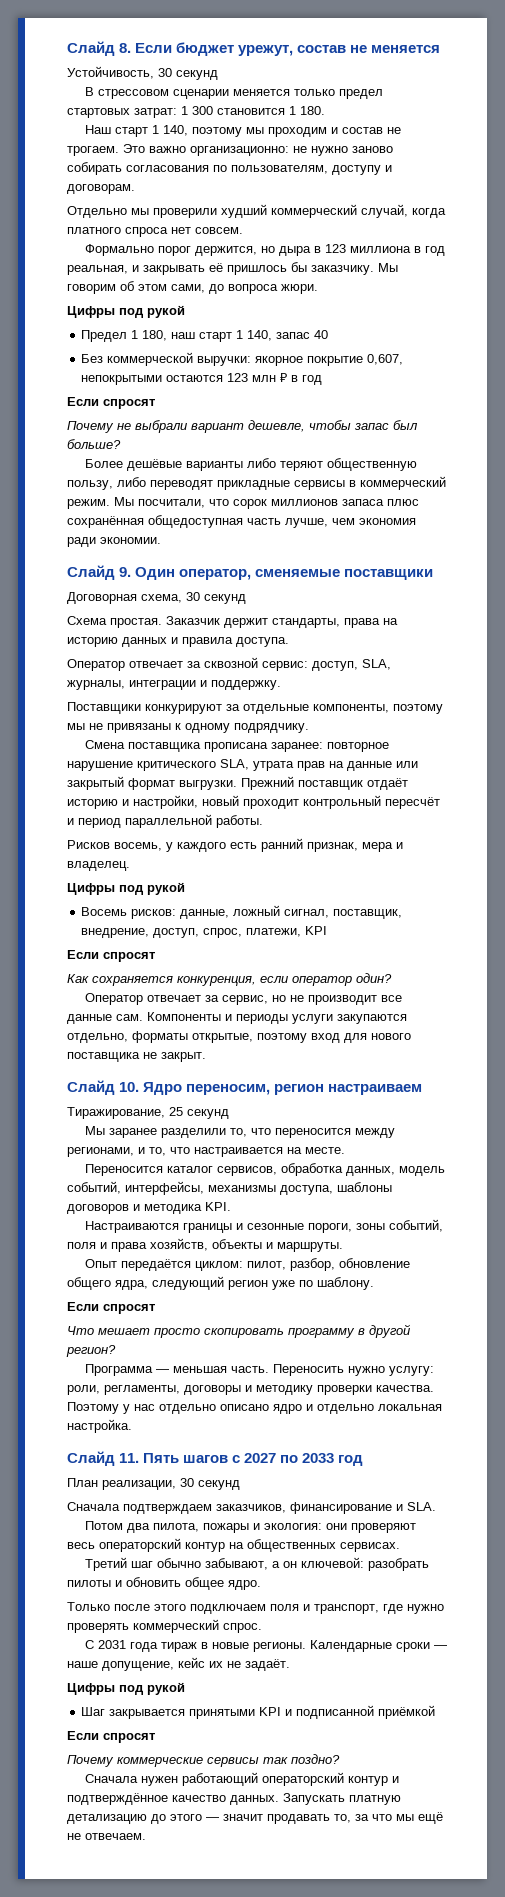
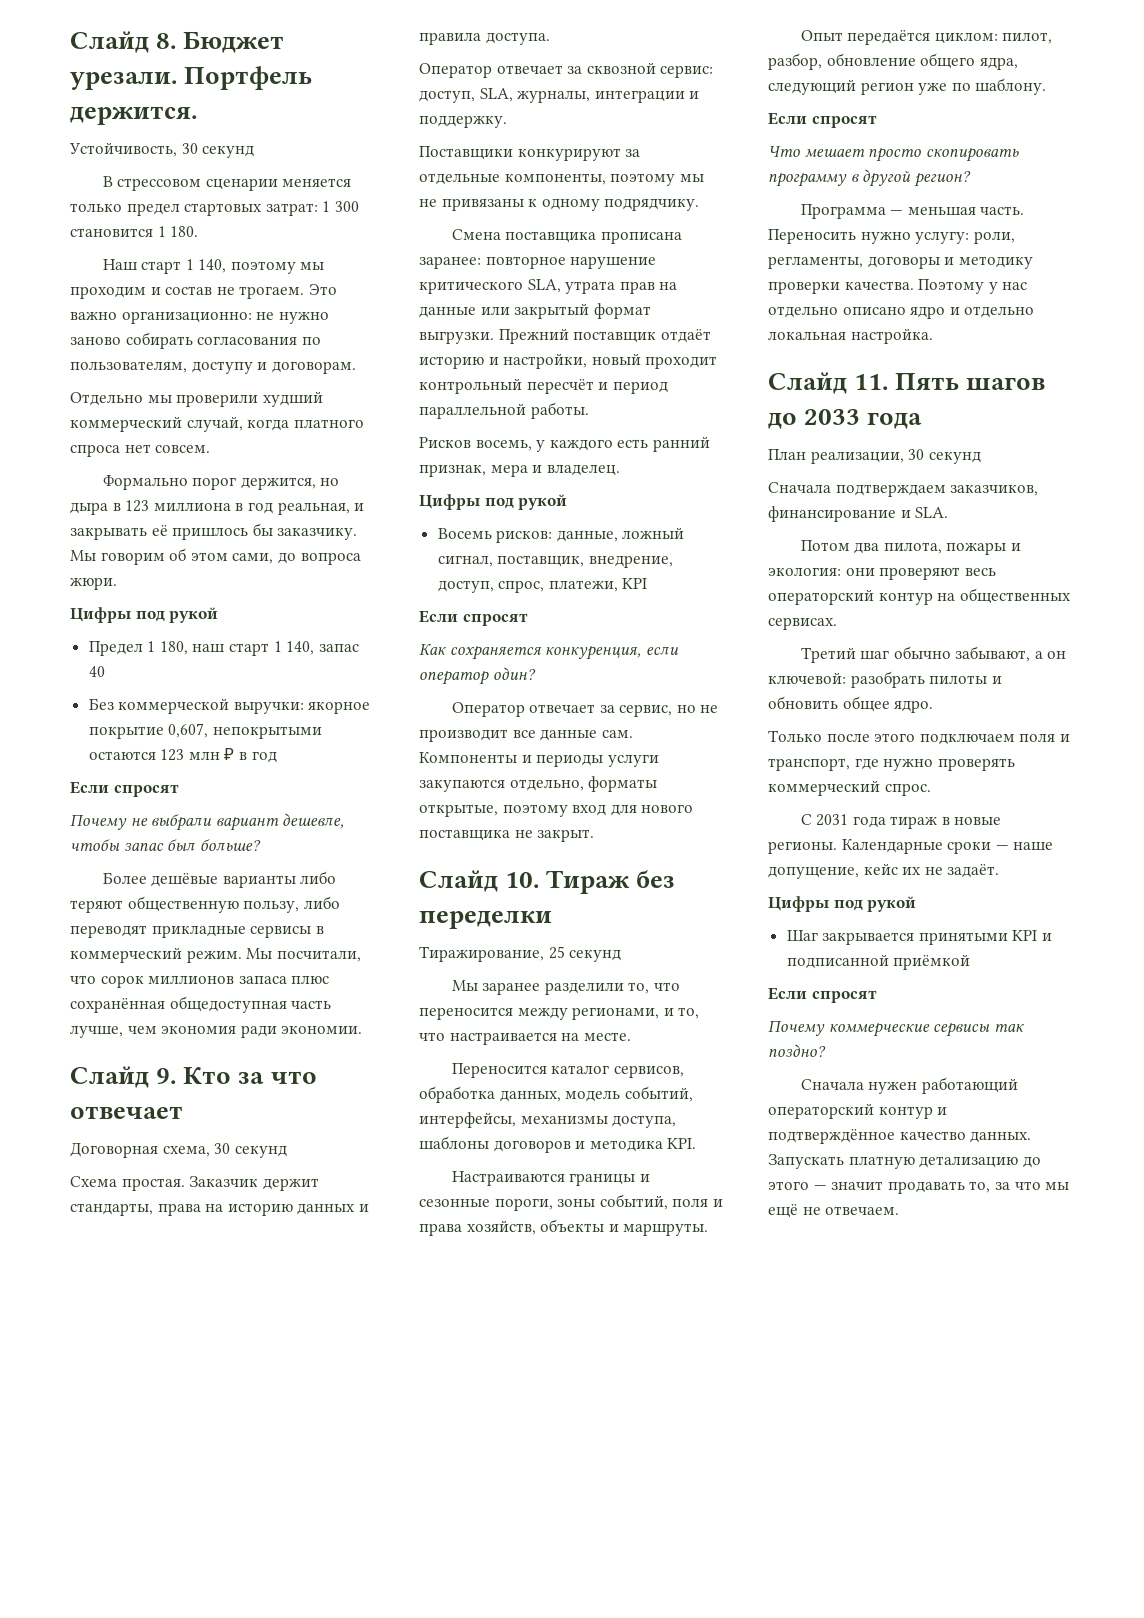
[135,42,441,56] Если бюджет урежут, состав не меняется -> [183,31,285,53] [70,66,313,90] [70,106,197,125] Бюджет урезали. Портфель держится.
[135,567,434,580] Один оператор, сменяемые поставщики -> [183,1067,317,1085] [70,1106,183,1119] Кто за что отвечает
[143,1082,423,1095] Ядро переносим, регион настраиваем -> [546,870,676,894] [419,910,552,929] Тираж без переделки
[232,1453,364,1466] с 2027 по 2033 год -> [768,409,923,429] до 2033 года

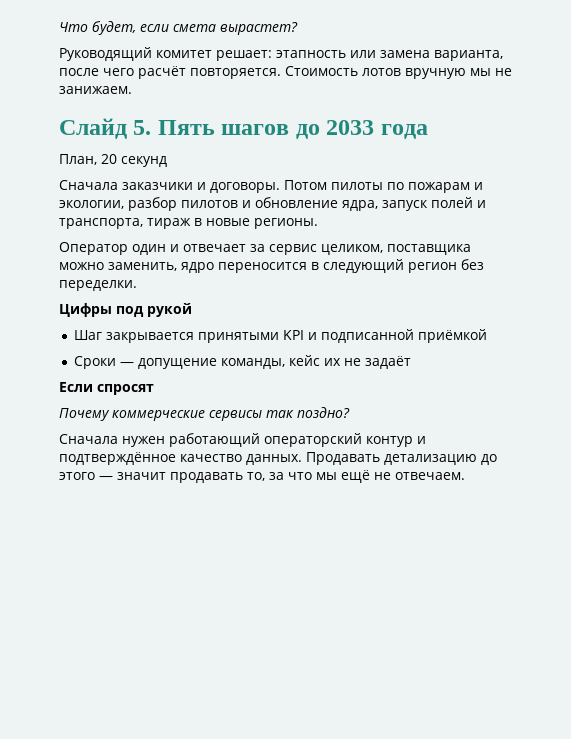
[70,31,285,53] [70,66,313,90] [70,106,197,125] [69,142,255,158] [102,176,352,191] [70,201,359,216] [70,226,199,237] [102,259,325,274] [70,284,337,299] [70,311,329,324] [70,332,321,349] [70,361,356,374] [70,391,323,407] [70,416,364,432] [70,444,211,457] [102,475,340,490] [70,500,365,515] [70,523,358,540] [70,548,361,565] [70,577,117,590] [70,607,219,623] [88,641,359,656] [88,666,105,677] [88,698,371,714] [88,723,322,739] [88,748,277,763] [70,781,179,797] [70,813,345,831] [70,839,261,851] [102,871,337,888] [70,896,340,913] [70,925,324,938] [70,947,361,963] [70,975,330,988] [70,996,332,1013] [70,1025,363,1038] [70,1066,317,1088] [70,1106,183,1119] [70,1142,287,1158] [70,1176,319,1191] [70,1203,369,1216] [419,32,550,45] [419,62,714,78] [419,88,700,103] [419,115,507,128] [419,146,641,161] [419,173,704,186] [419,198,700,211] [451,229,682,244] [419,256,657,269] [419,279,678,294] [419,303,651,319] [419,328,711,344] [419,353,718,369] [419,378,668,394] [419,402,589,419] [419,436,710,452] [419,464,620,477] [419,494,568,510] [437,527,685,543] [437,555,673,568] [437,578,648,593] [419,610,528,626] [419,644,679,660] [419,667,536,685] [451,702,719,717] [419,729,633,742] [419,752,659,767] [419,776,658,792] [419,804,694,817] [419,829,595,842] [419,870,676,894] [419,910,552,929] [419,946,622,962] [451,980,680,995] [419,1007,700,1020] [419,1032,631,1045] [451,1063,684,1078] [419,1086,693,1103] [419,1112,677,1128] [419,1136,697,1153] [451,1171,650,1186] [419,1194,723,1211] [419,1219,709,1236] [800,30,1053,45] [768,53,1018,70] [768,78,1047,95] [768,112,877,128] [768,146,1019,162] [768,169,971,187] [800,204,1025,219] [768,229,1015,244] [768,256,1033,269] [768,279,1028,294] [768,306,1035,319] [768,328,933,344] [768,372,889,394] Слайд 8. Бюджет урезали. Портфель держится. // Устойчивость, 30 секунд // В стрессовом сценарии меняется только предел стартовых затрат: 1 300 становится 1 180. // Наш старт 1 140, поэтому мы проходим и состав не трогаем. Это важно организационно: не нужно заново собирать согласования по пользователям, доступу и договорам. // Отдельно мы проверили худший коммерческий случай, когда платного спроса нет совсем. // Формально порог держится, но дыра в 123 миллиона в год реальная, и закрывать её пришлось бы заказчику. Мы говорим об этом сами, до вопроса жюри. // Цифры под рукой // Предел 1 180, наш старт 1 140, запас 40 // Без коммерческой выручки: якорное покрытие 0,607, непокрытыми остаются 123 млн ₽ в год // Если спросят // Почему не выбрали вариант дешевле, чтобы запас был больше? // Более дешёвые варианты либо теряют общественную пользу, либо переводят прикладные сервисы в коммерческий режим. Мы посчитали, что сорок миллионов запаса плюс сохранённая общедоступная часть лучше, чем экономия ради экономии. // Слайд 9. Кто за что отвечает // Договорная схема, 30 секунд // Схема простая. Заказчик держит стандарты, права на историю данных и правила доступа. // Оператор отвечает за сквозной сервис: доступ, SLA, журналы, интеграции и поддержку. // Поставщики конкурируют за отдельные компоненты, поэтому мы не привязаны к одному подрядчику. // Смена поставщика прописана заранее: повторное нарушение критического SLA, утрата прав на данные или закрытый формат выгрузки. Прежний поставщик отдаёт историю и настройки, новый проходит контрольный пересчёт и период параллельной работы. // Рисков восемь, у каждого есть ранний признак, мера и владелец. // Цифры под рукой // Восемь рисков: данные, ложный сигнал, поставщик, внедрение, доступ, спрос, платежи, KPI // Если спросят // Как сохраняется конкуренция, если оператор один? // Оператор отвечает за сервис, но не производит все данные сам. Компоненты и периоды услуги закупаются отдельно, форматы открытые, поэтому вход для нового поставщика не закрыт. // Слайд 10. Тираж без переделки // Тиражирование, 25 секунд // Мы заранее разделили то, что переносится между регионами, и то, что настраивается на месте. // Переносится каталог сервисов, обработка данных, модель событий, интерфейсы, механизмы доступа, шаблоны договоров и методика KPI. // Настраиваются границы и сезонные пороги, зоны событий, поля и права хозяйств, объекты и маршруты. // Опыт передаётся циклом: пилот, разбор, обновление общего ядра, следующий регион уже по шаблону. // Если спросят // Что мешает просто скопировать программу в другой регион? // Программа — меньшая часть. Переносить нужно услугу: роли, регламенты, договоры и методику проверки качества. Поэтому у нас отдельно описано ядро и отдельно локальная настройка. // Слайд 11. -> [59,21,298,35] [59,47,503,61] [59,66,512,79] [59,86,132,94] [59,118,152,139] Что будет, если смета вырастет? // Руководящий комитет решает: этапность или замена варианта, после чего расчёт повторяется. Стоимость лотов вручную мы не занижаем. // Слайд 5.
[768,449,925,464] План реализации, 30 -> [59,154,117,165] План, 20
[835,484,1039,497] [768,506,949,522] [800,540,1021,555] [768,567,996,580] [768,588,1071,605] [768,617,837,630] [800,646,1067,663] [768,671,1002,688] [768,696,934,713] [768,730,1070,745] [768,758,1015,771] [768,780,931,796] [800,814,1002,829] [768,839,1054,854] [768,863,1000,879] подтверждаем заказчиков, финансирование и SLA. // Потом два пилота, пожары и экология: они проверяют весь операторский контур на общественных сервисах. // Третий шаг обычно забывают, а он ключевой: разобрать пилоты и обновить общее ядро. // Только после этого подключаем поля и транспорт, где нужно проверять коммерческий спрос. // С 2031 года тираж в новые регионы. Календарные сроки — наше допущение, кейс их не задаёт. -> [122,180,483,193] [59,197,486,211] [59,218,318,229] [59,242,471,255] [59,259,484,273] [59,280,137,291] заказчики и договоры. Потом пилоты по пожарам и экологии, разбор пилотов и обновление ядра, запуск полей и транспорта, тираж в новые регионы. // Оператор один и отвечает за сервис целиком, поставщика можно заменить, ядро переносится в следующий регион без переделки.
(971, 962) none -> [74,355,412,369] // Сроки — допущение команды, кейс их не задаёт
[768,1154,915,1169] Запускать платную -> [306,452,380,465] Продавать

